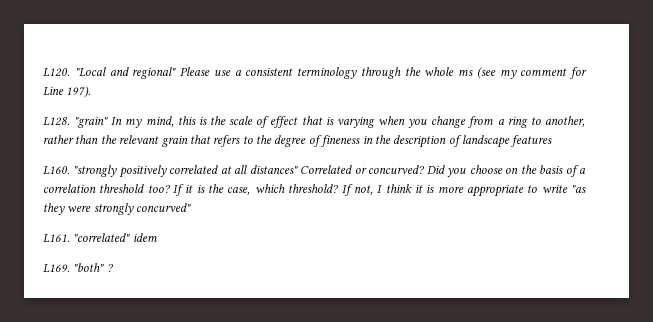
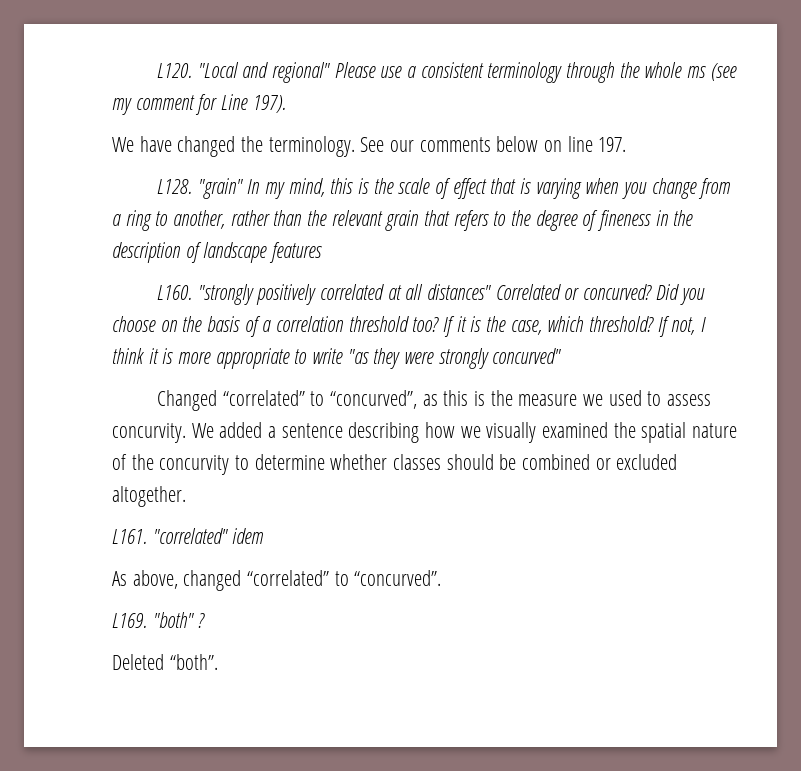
(92, 92) none -> [112,136,627,157] // We have changed the terminology. See our comments below on line 197.
[43,233,157,243] L161. "correlated" idem -> [156,390,711,411] [112,422,738,443] [112,454,678,475] [112,486,186,507] [112,528,264,544] [112,570,442,591] Changed “correlated” to “concurved”, as this is the measure we used to assess concurvity. We added a sentence describing how we visually examined the spatial nature of the concurvity to determine whether classes should be combined or excluded altogether. // L161. "correlated" idem // As above, changed “correlated” to “concurved”.
(114, 268) none -> [112,654,218,670] // Deleted “both”.

